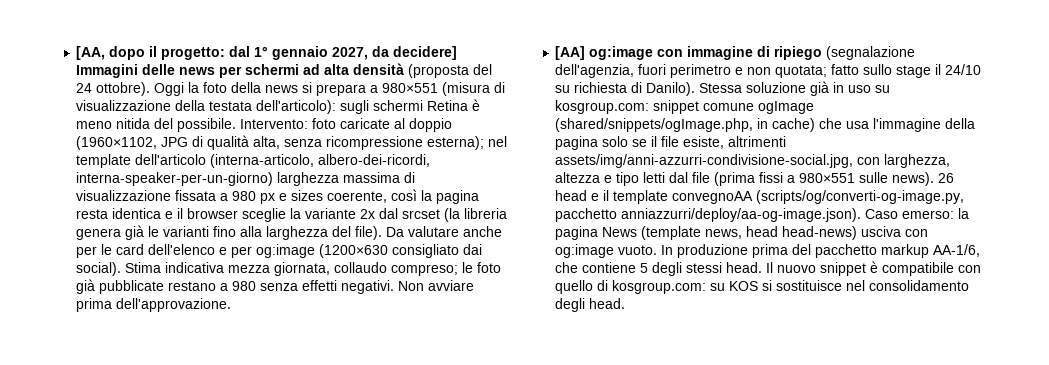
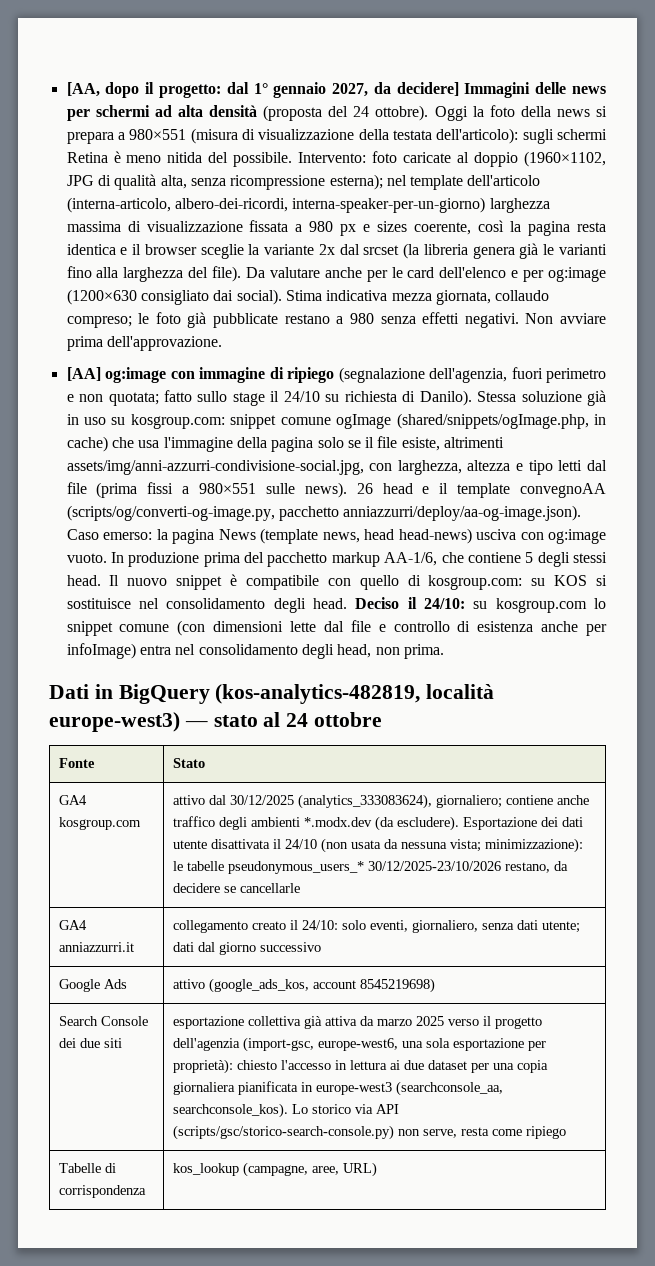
(626, 303) none -> [355,597,606,613] [66,620,608,636] [66,643,444,659] [49,684,495,704] [49,712,383,732] [58,758,95,768] [172,758,205,768] [58,795,87,805] [58,817,141,830] [172,794,589,809] [172,816,583,831] [172,838,583,853] [172,861,568,874] [172,883,300,893] [58,920,87,930] [58,942,134,952] [172,920,580,933] [172,942,321,955] [58,979,127,992] [172,978,435,993] [58,1016,148,1026] [58,1038,122,1048] [172,1016,542,1029] [172,1037,546,1052] [172,1059,548,1074] [172,1081,503,1096] [172,1103,399,1118] [172,1125,566,1140] [58,1163,116,1173] [58,1185,146,1198] [172,1162,377,1177] Deciso il 24/10: su kosgroup.com lo snippet comune (con dimensioni lette dal file e controllo di esistenza anche per infoImage) entra nel consolidamento degli head, non prima. // Dati in BigQuery (kos-analytics-482819, località europe-west3) — stato al 24 ottobre // Fonte | Stato // GA4 kosgroup.com | attivo dal 30/12/2025 (analytics_333083624), giornaliero; contiene anche traffico degli ambienti *.modx.dev (da escludere). Esportazione dei dati utente disattivata il 24/10 (non usata da nessuna vista; minimizzazione): le tabelle pseudonymous_users_* 30/12/2025-23/10/2026 restano, da decidere se cancellarle // GA4 anniazzurri.it | collegamento creato il 24/10: solo eventi, giornaliero, senza dati utente; dati dal giorno successivo // Google Ads | attivo (google_ads_kos, account 8545219698) // Search Console dei due siti | esportazione collettiva già attiva da marzo 2025 verso il progetto dell'agenzia (import-gsc, europe-west6, una sola esportazione per proprietà): chiesto l'accesso in lettura ai due dataset per una copia giornaliera pianificata in europe-west3 (searchconsole_aa, searchconsole_kos). Lo storico via API (scripts/gsc/storico-search-console.py) non serve, resta come ripiego // Tabelle di corrispondenza | kos_lookup (campagne, aree, URL)

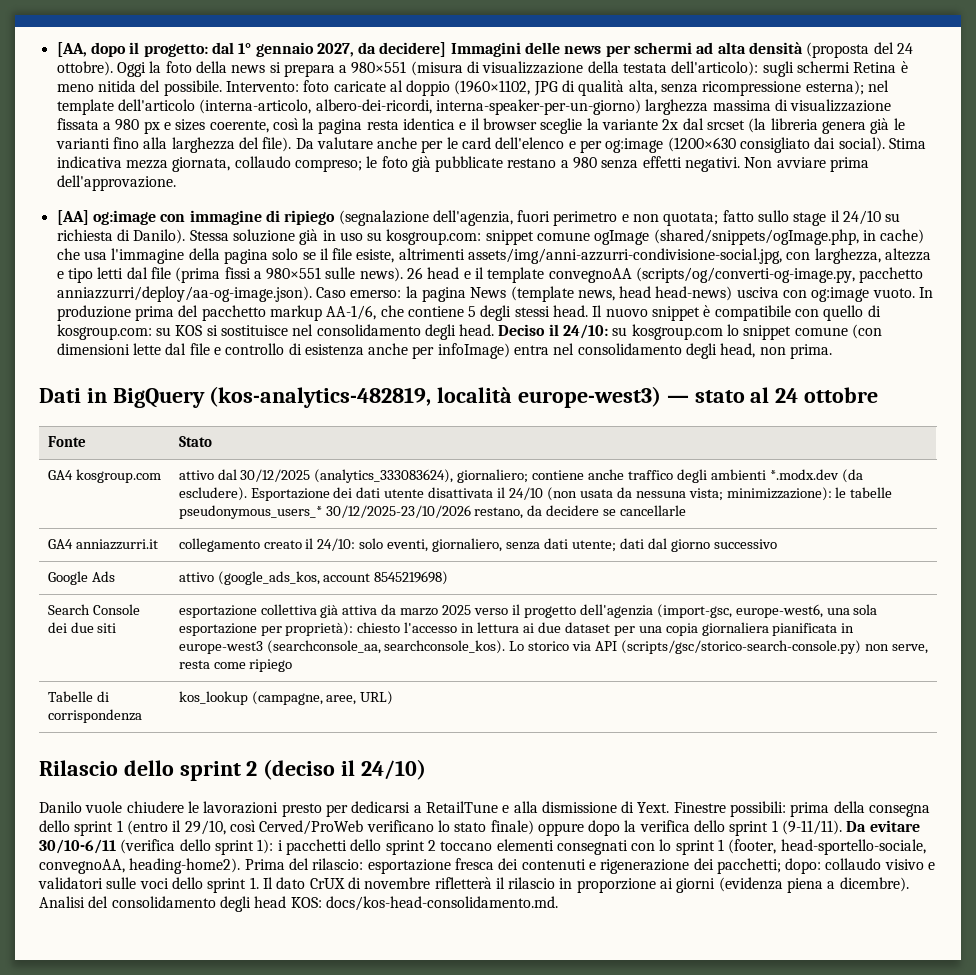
(377, 1169) none -> [39,759,426,781] [39,801,931,817] [39,820,920,836] [39,839,926,855] [39,858,936,874] [38,877,909,893] [39,896,558,912] // Rilascio dello sprint 2 (deciso il 24/10) // Danilo vuole chiudere le lavorazioni presto per dedicarsi a RetailTune e alla dismissione di Yext. Finestre possibili: prima della consegna dello sprint 1 (entro il 29/10, così Cerved/ProWeb verificano lo stato finale) oppure dopo la verifica dello sprint 1 (9-11/11). Da evitare 30/10-6/11 (verifica dello sprint 1): i pacchetti dello sprint 2 toccano elementi consegnati con lo sprint 1 (footer, head-sportello-sociale, convegnoAA, heading-home2). Prima del rilascio: esportazione fresca dei contenuti e rigenerazione dei pacchetti; dopo: collaudo visivo e validatori sulle voci dello sprint 1. Il dato CrUX di novembre rifletterà il rilascio in proporzione ai giorni (evidenza piena a dicembre). Analisi del consolidamento degli head KOS: docs/kos-head-consolidamento.md.

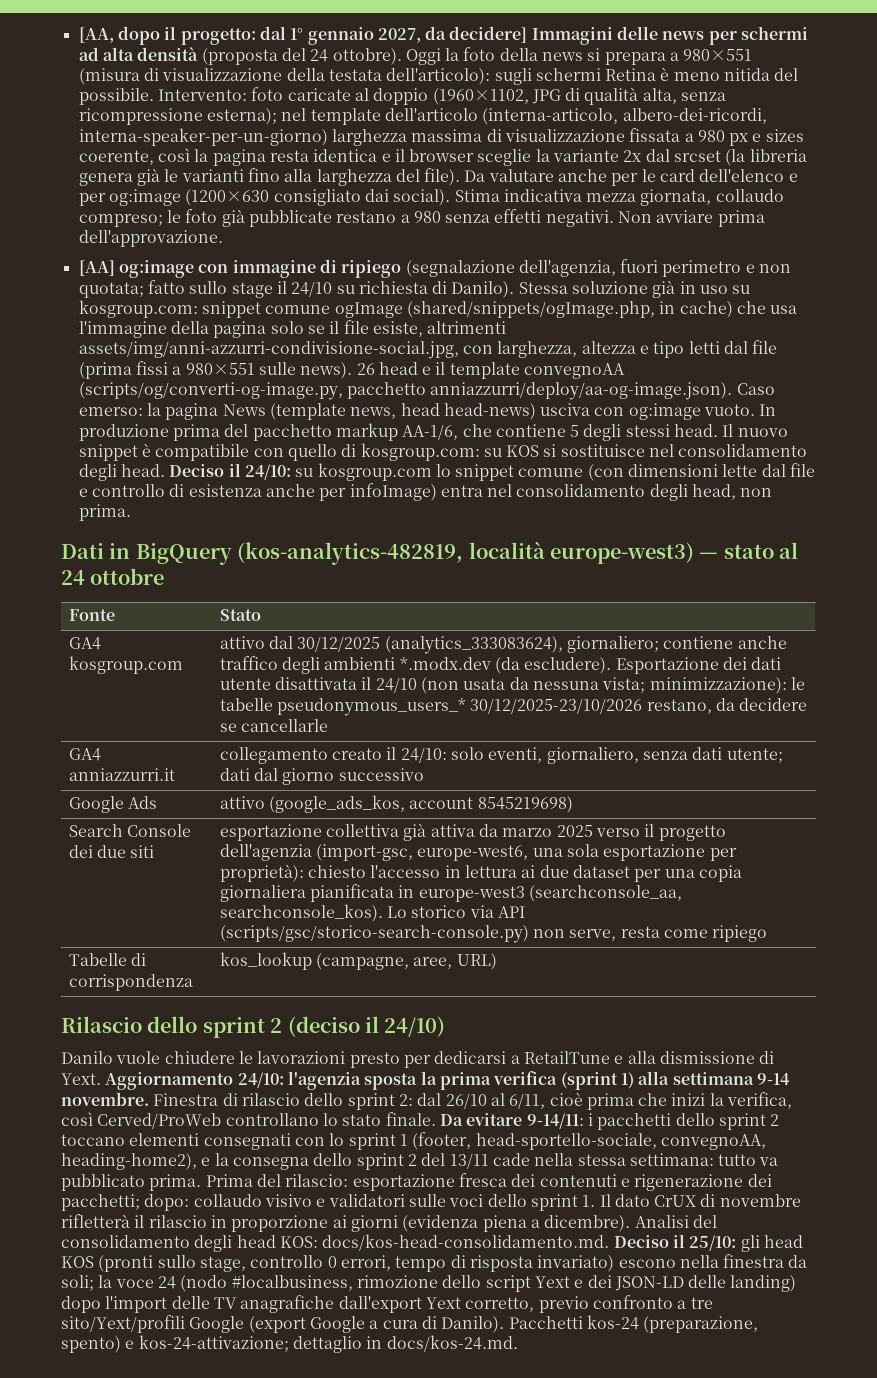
[673,801,931,817] [39,820,226,836] Finestre possibili: prima della consegna dello sprint 1 (entro il 29/10, -> [105,1071,790,1090] [61,1092,793,1110] Aggiornamento 24/10: l'agenzia sposta la prima verifica (sprint 1) alla settimana 9-14 novembre. Finestra di rilascio dello sprint 2: dal 26/10 al 6/11, cioè prima che inizi la verifica,
[366,820,434,832] verificano -> [225,1113,319,1126] controllano
[490,820,920,836] [39,839,274,855] finale) oppure dopo la verifica dello sprint 1 (9-11/11). Da evitare 30/10-6/11 (verifica dello sprint 1): -> [385,1112,584,1129] finale. Da evitare 9-14/11:
[129,858,241,874] heading-home2). -> [61,1153,779,1170] [61,1174,202,1191] heading-home2), e la consegna dello sprint 2 del 13/11 cade nella stessa settimana: tutto va pubblicato prima.
(558, 903) none -> [613,1234,803,1252] [61,1254,808,1272] [61,1275,797,1292] [61,1295,713,1313] [61,1315,759,1333] [61,1335,518,1353] Deciso il 25/10: gli head KOS (pronti sullo stage, controllo 0 errori, tempo di risposta invariato) escono nella finestra da soli; la voce 24 (nodo #localbusiness, rimozione dello script Yext e dei JSON-LD delle landing) dopo l'import delle TV anagrafiche dall'export Yext corretto, previo confronto a tre sito/Yext/profili Google (export Google a cura di Danilo). Pacchetti kos-24 (preparazione, spento) e kos-24-attivazione; dettaglio in docs/kos-24.md.

